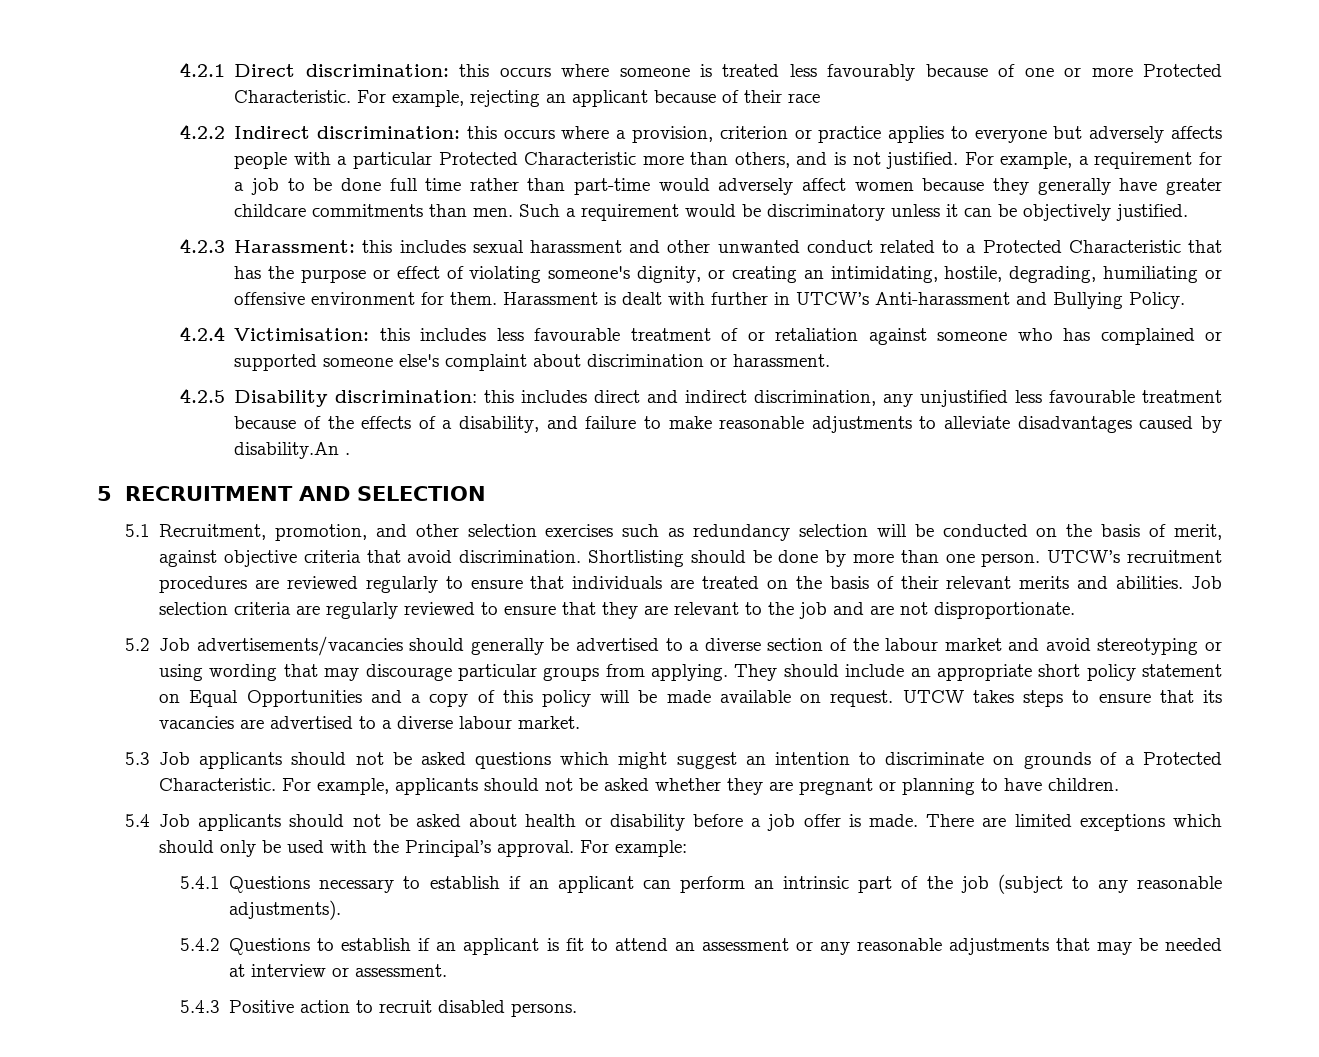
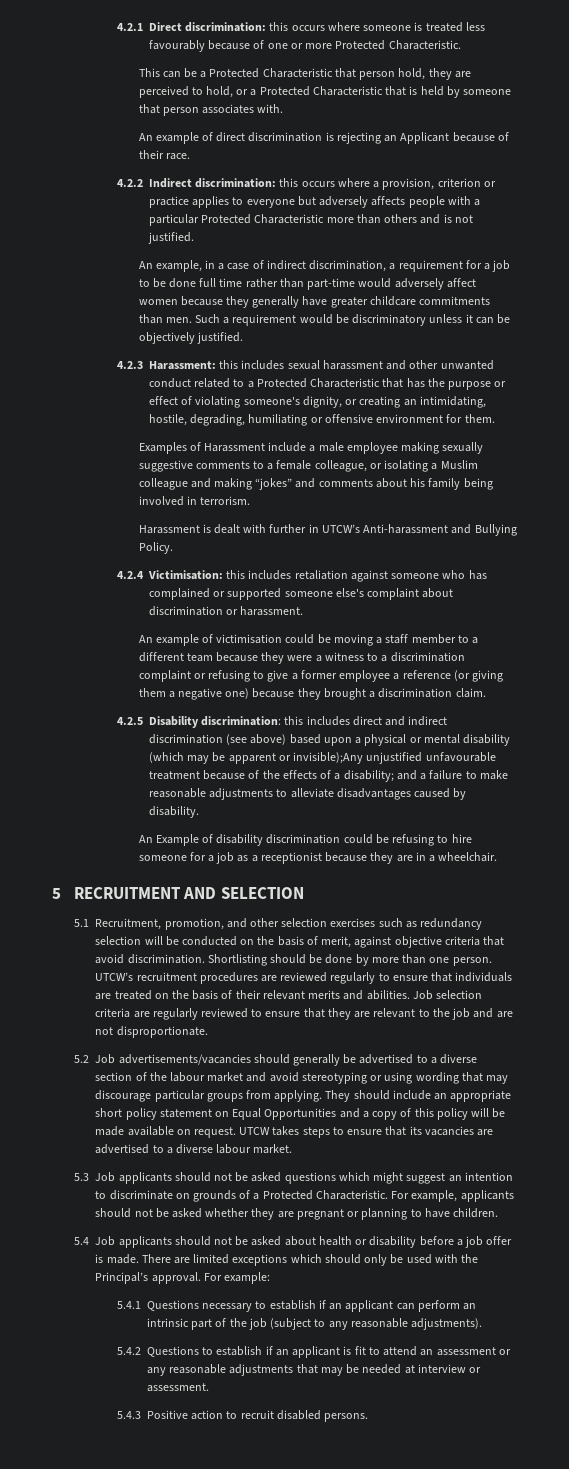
[357,90,465,107] For example, -> [138,68,471,80] [138,86,512,98] [138,104,284,116] [138,132,334,144] // This can be a Protected Characteristic that person hold, they are perceived to hold, or a Protected Characteristic that is held by someone that person associates with. // An example of direct discrimination is
[572,90,649,107] applicant -> [400,132,450,144] Applicant
[788,93,821,103] race -> [165,153,190,160] race.
[734,152,790,168] others, -> [384,214,418,223] others
[964,152,1073,169] For example, -> [138,260,387,272] // An example, in a case of indirect discrimination,
(498, 298) none -> [138,442,484,454] [138,460,478,472] [138,478,493,490] [138,496,250,506] // Examples of Harassment include a male employee making sexually suggestive comments to a female colleague, or isolating a Muslim colleague and making “jokes” and comments about his family being involved in terrorism. //
[496,328,765,341] less favourable treatment of or -> (292, 575) none
(831, 360) none -> [138,634,479,646] [138,652,465,664] [138,670,504,682] [138,688,486,700] // An example of victimisation could be moving a staff member to a different team because they were a witness to a discrimination complaint or refusing to give a former employee a reference (or giving them a negative one) because they brought a discrimination claim.
[754,390,1136,407] discrimination, any unjustified less favourable -> [148,734,511,746] [148,752,496,764] discrimination (see above) based upon a physical or mental disability (which may be apparent or invisible);Any unjustified unfavourable
[459,416,578,433] disability, and -> [343,770,427,782] disability; and a
[234,442,351,459] disability.An . -> [148,806,199,818] [138,834,472,846] [138,852,498,864] disability. // An Example of disability discrimination could be refusing to hire someone for a job as a receptionist because they are in a wheelchair.

